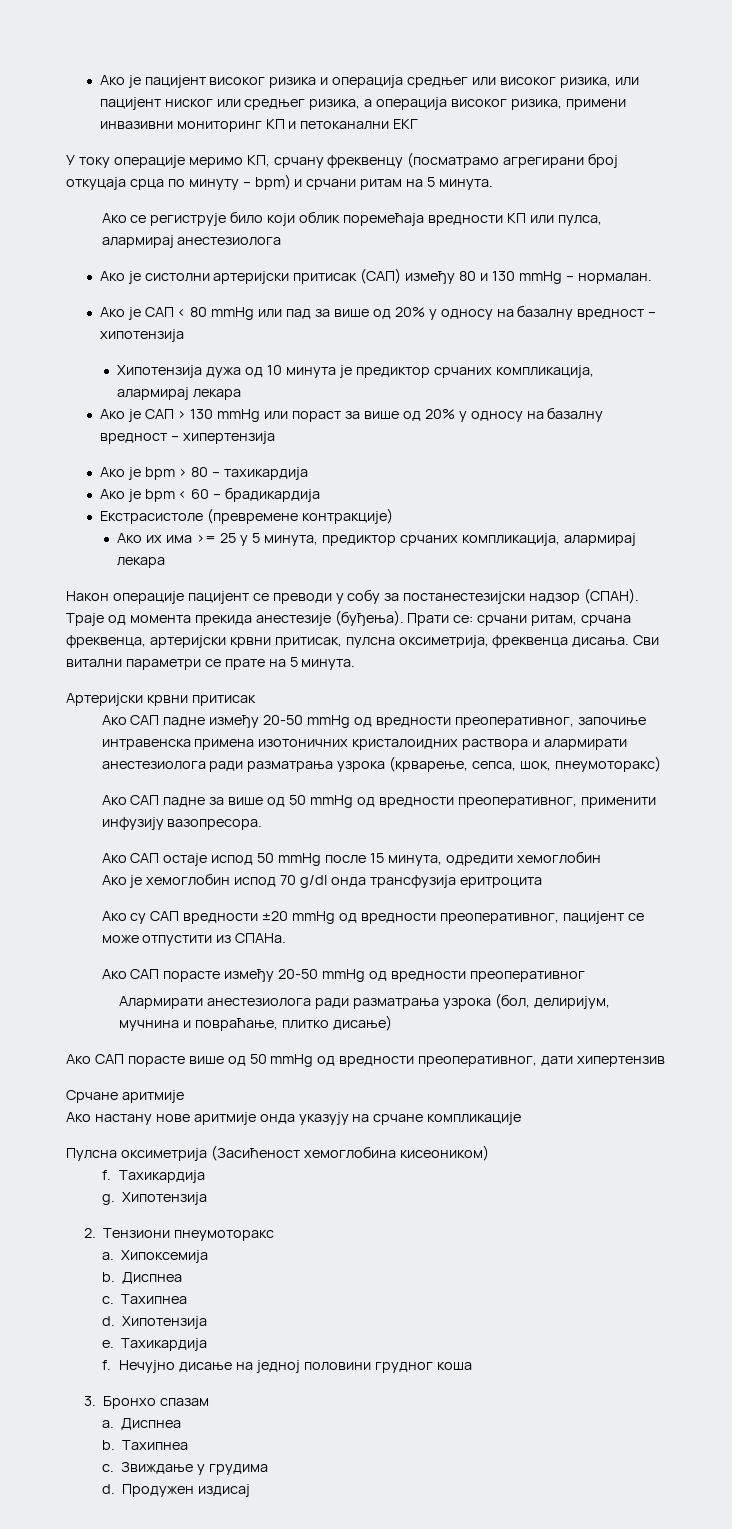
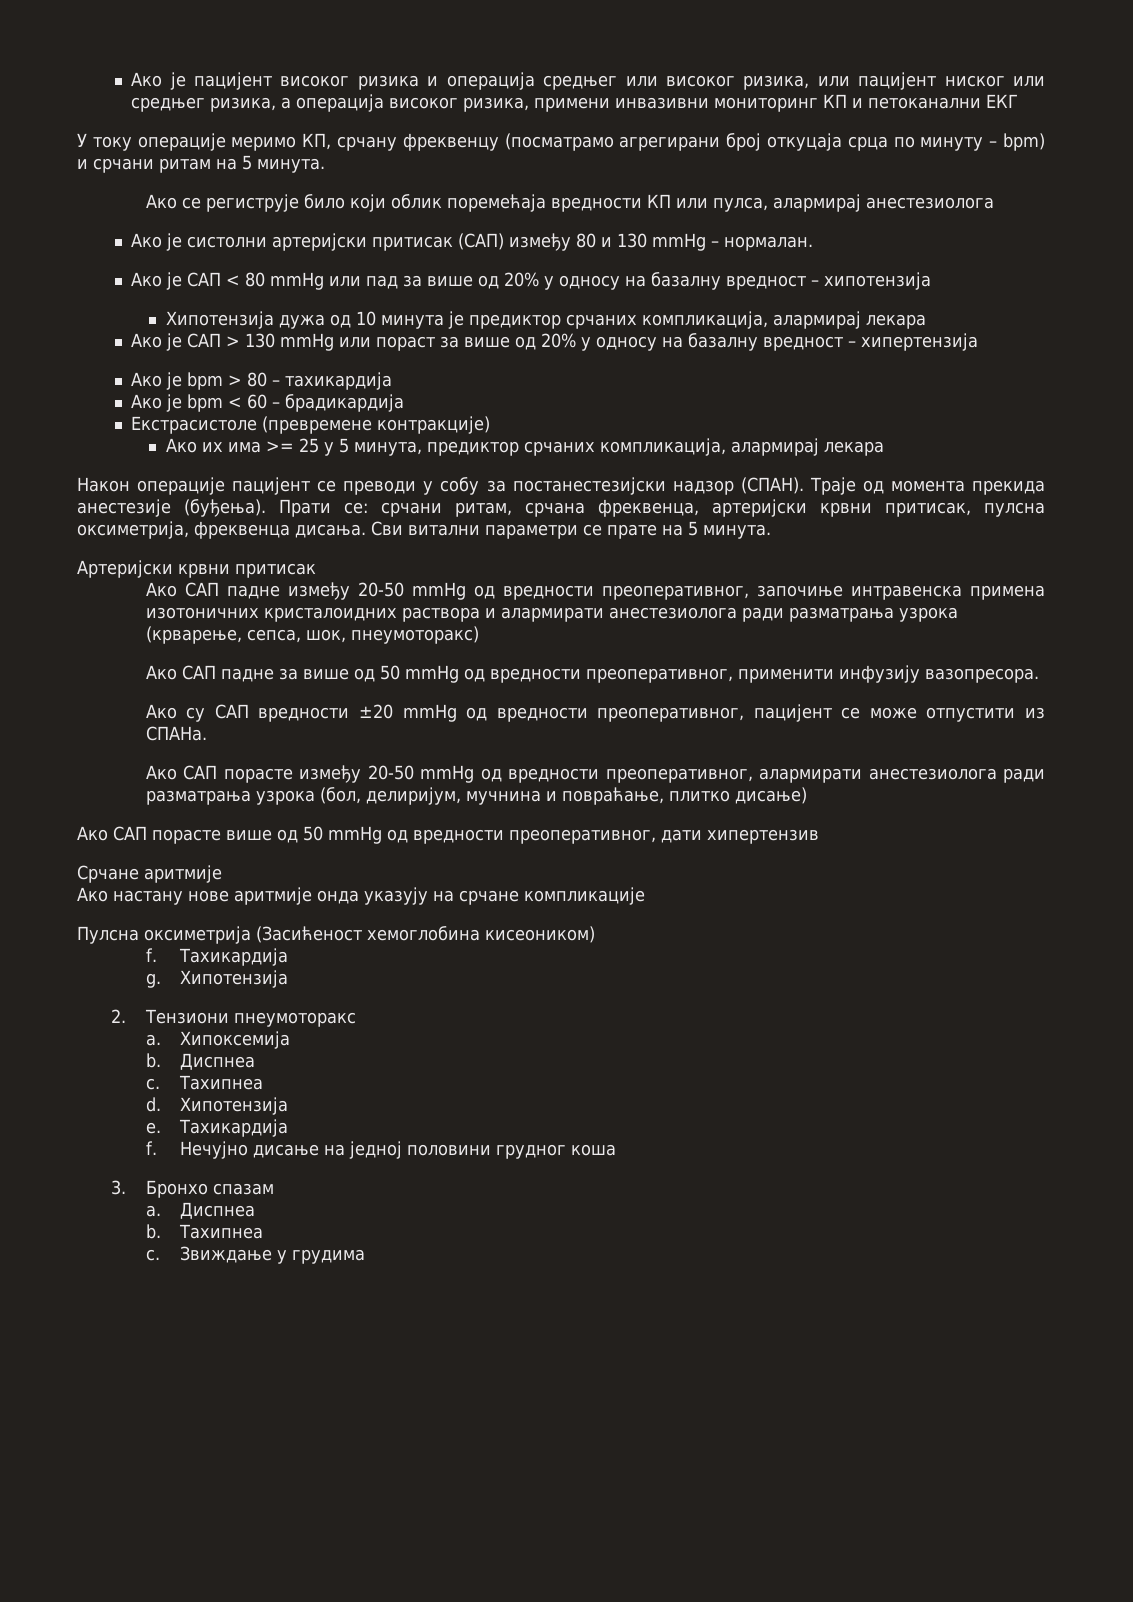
[101,851,601,866] [101,873,542,888] // Ако САП остаје испод 50 mmHg после 15 минута, одредити хемоглобин // Ако је хемоглобин испод 70 g/dl онда трансфузија еритроцита -> (1039, 675) none
[469,971,585,982] [119,996,204,1009] преоперативног // Алармирати -> [605,768,863,783] преоперативног, aлармирати
[101,1484,250,1497] // d. Продужен издисај -> (366, 1256) none

